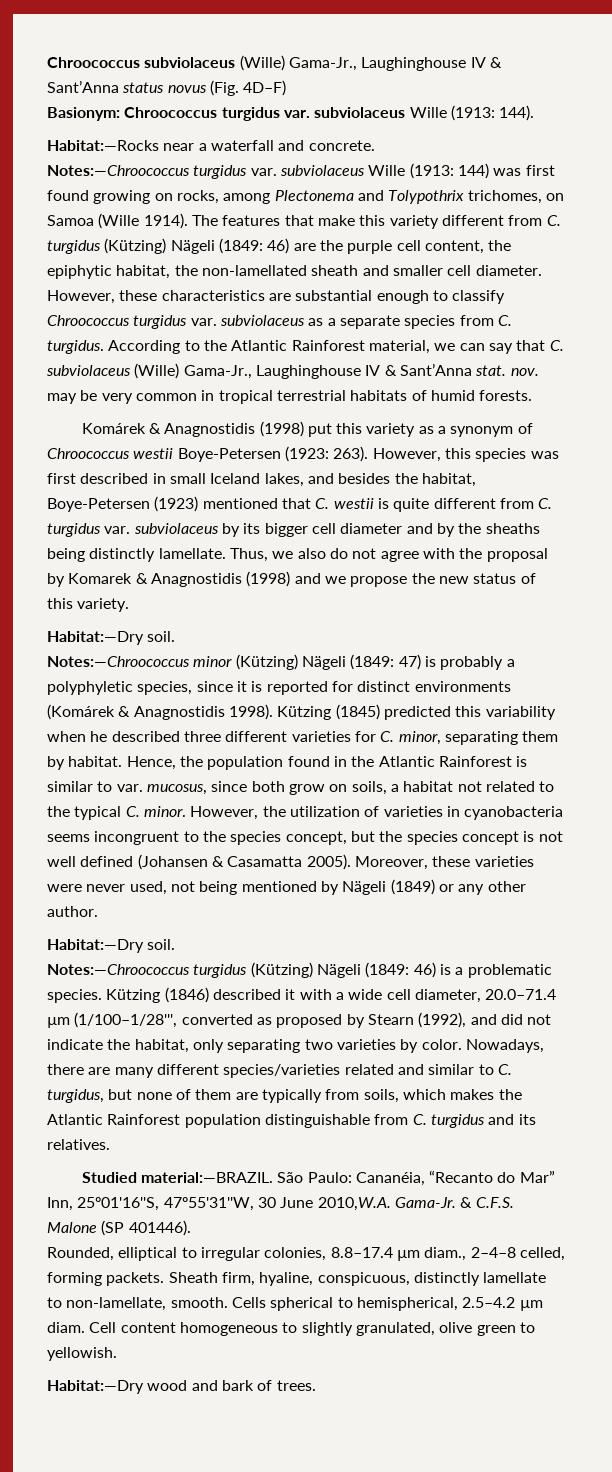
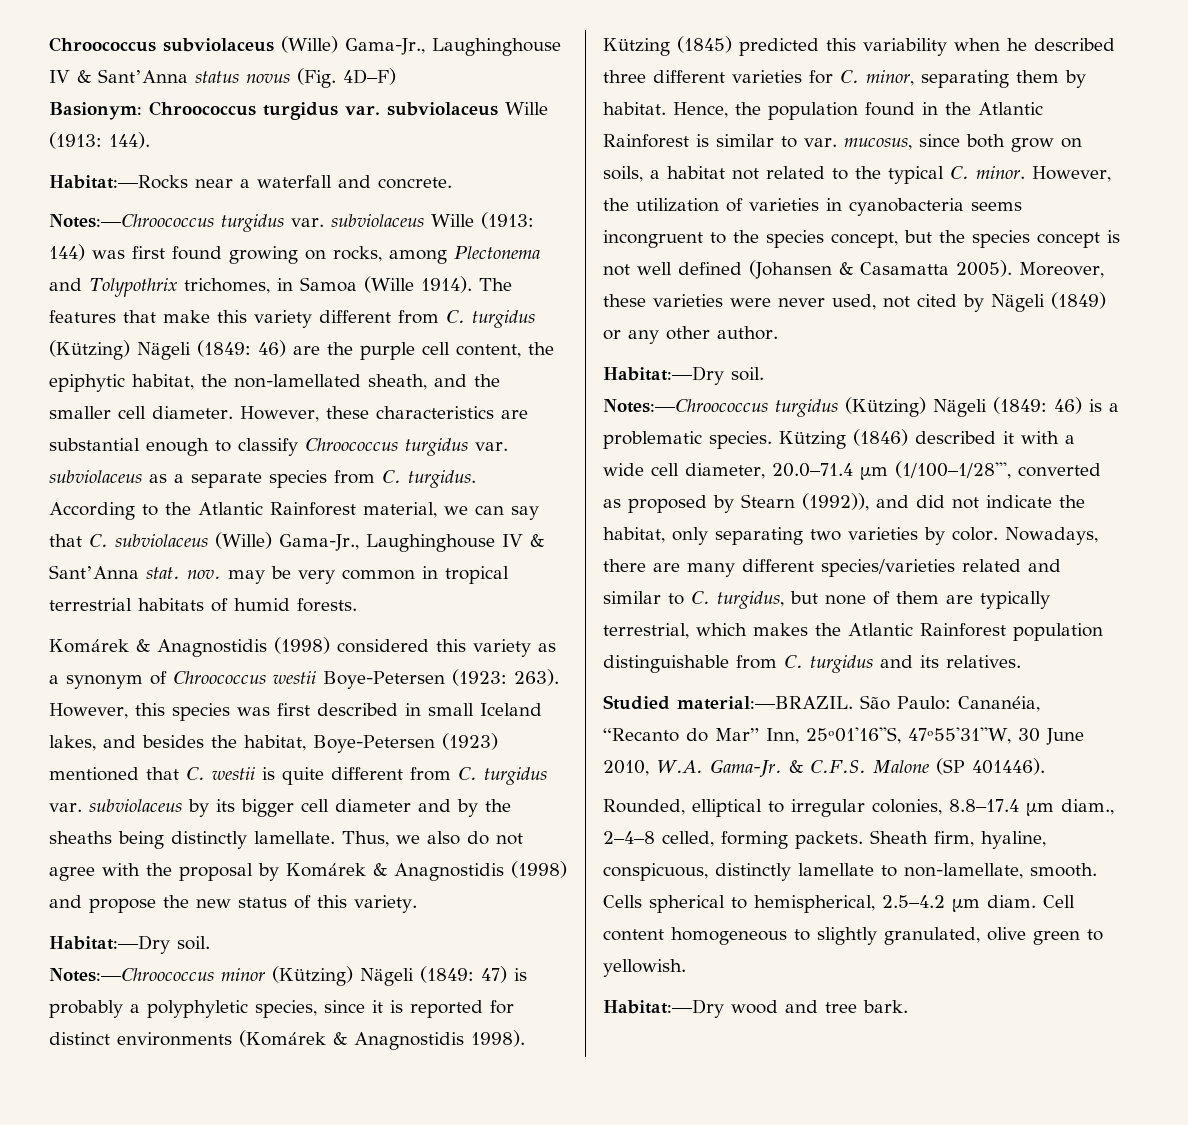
[545,193,564,201] on -> [276,278,293,291] in
[311,265,389,276] sheath and -> [368,374,500,390] sheath, and the
[307,423,332,437] put -> [337,639,429,653] considered
[68,573,133,584] Komarek -> [286,863,366,877] Komárek
[324,576,346,584] we -> (82, 901) none
[199,881,317,895] being mentioned -> [917,294,957,307] cited
[418,1012,467,1028] (1992), -> [802,493,869,511] (1992)),
[325,1089,399,1103] from soils, -> [603,623,689,639] terrestrial,
[317,1197,391,1211] 2010,W.A. -> [603,760,703,776] 2010, W.A.
[221,1380,316,1391] bark of trees. -> [825,1000,908,1013] tree bark.

